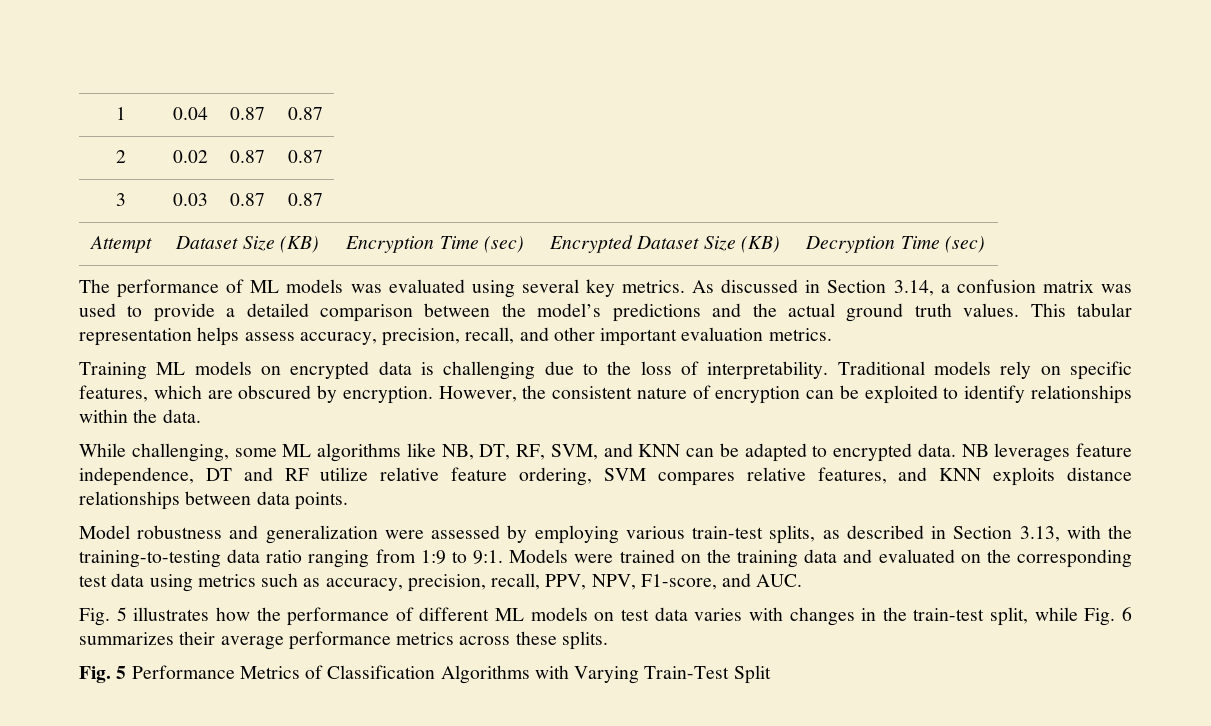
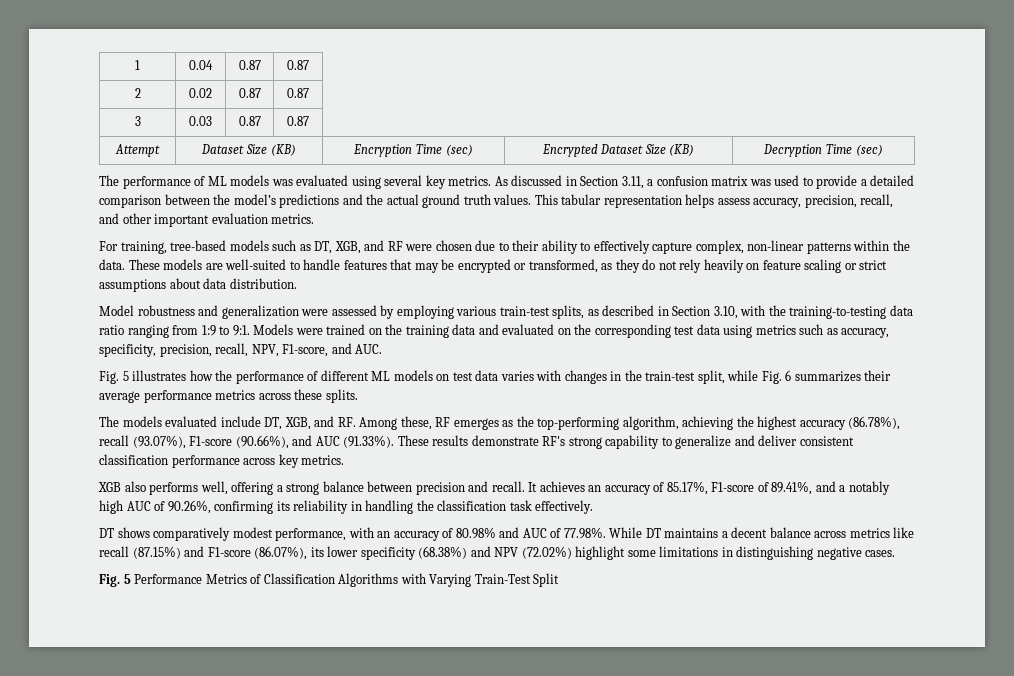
[893,280,934,296] 3.14, -> [621,176,644,189] 3.11,
[79,361,1133,380] [79,385,1132,404] [79,409,201,423] [79,443,1132,462] [79,467,1132,486] [79,491,348,510] Training ML models on encrypted data is challenging due to the loss of interpretability. Traditional models rely on specific features, which are obscured by encryption. However, the consistent nature of encryption can be exploited to identify relationships within the data. // While challenging, some ML algorithms like NB, DT, RF, SVM, and KNN can be adapted to encrypted data. NB leverages feature independence, DT and RF utilize relative feature ordering, SVM compares relative features, and KNN exploits distance relationships between data points. -> [99,240,910,254] [99,259,888,273] [99,278,297,292] For training, tree-based models such as DT, XGB, and RF were chosen due to their ability to effectively capture complex, non-linear patterns within the data. These models are well-suited to handle features that may be encrypted or transformed, as they do not rely heavily on feature scaling or strict assumptions about data distribution.
[1019,526,1060,542] 3.13, -> [713,306,738,319] 3.10,
[407,573,587,592] precision, recall, PPV, -> [99,343,249,357] specificity, precision, recall,
(608, 640) none -> [99,416,901,430] [99,435,854,449] [99,454,345,468] [98,481,890,495] [99,500,594,514] [99,527,915,541] [99,546,896,560] // The models evaluated include DT, XGB, and RF. Among these, RF emerges as the top-performing algorithm, achieving the highest accuracy (86.78%), recall (93.07%), F1-score (90.66%), and AUC (91.33%). These results demonstrate RF's strong capability to generalize and deliver consistent classification performance across key metrics. // XGB also performs well, offering a strong balance between precision and recall. It achieves an accuracy of 85.17%, F1-score of 89.41%, and a notably high AUC of 90.26%, confirming its reliability in handling the classification task effectively. // DT shows comparatively modest performance, with an accuracy of 80.98% and AUC of 77.98%. While DT maintains a decent balance across metrics like recall (87.15%) and F1-score (86.07%), its lower specificity (68.38%) and NPV (72.02%) highlight some limitations in distinguishing negative cases.

